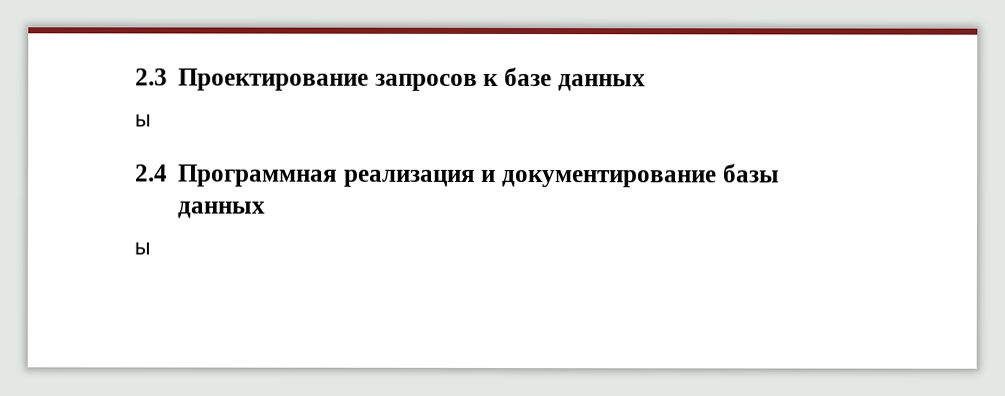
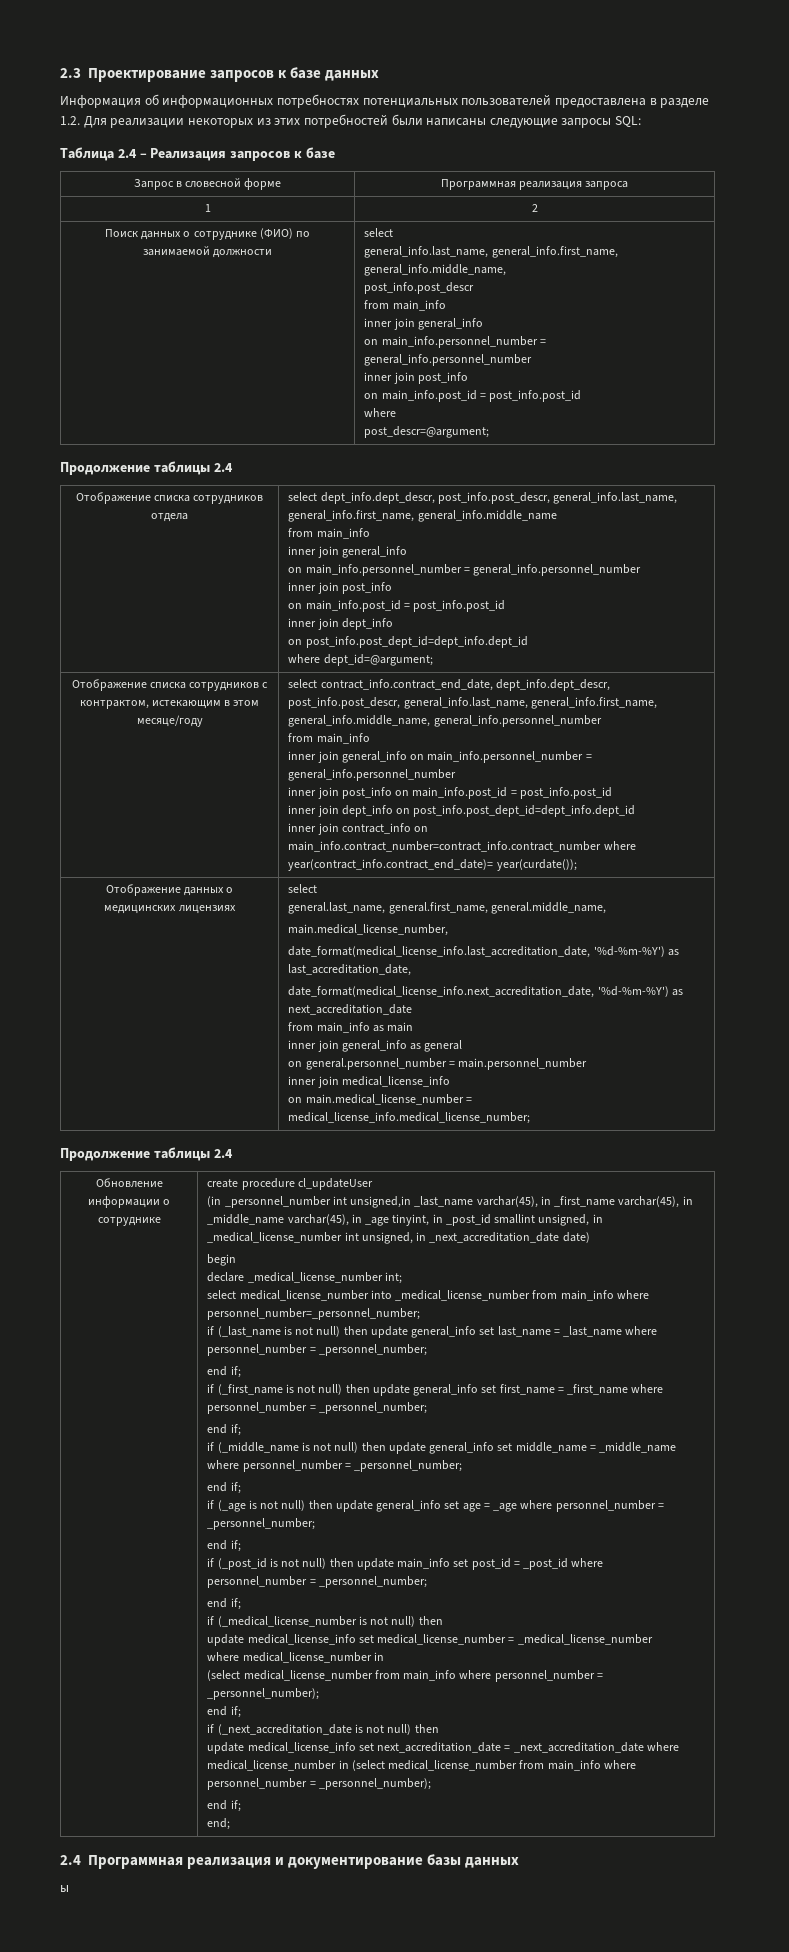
[135,114,151,127] ы -> [60,94,710,108] [60,114,642,128] [60,147,335,161] [133,178,282,190] [440,179,629,190] [204,204,211,212] [531,204,538,212] [104,228,311,240] [142,246,273,258] [364,228,394,237] [364,246,618,258] [364,264,507,276] [364,282,475,294] [364,300,446,311] [364,318,483,330] [364,336,546,348] [364,354,533,366] [364,372,468,384] [364,390,582,402] [364,408,397,417] [364,426,490,438] [60,461,233,475] [75,492,264,504] [151,513,188,522] [288,492,678,504] [288,510,557,522] [288,528,370,539] [288,546,407,558] [288,564,642,576] [288,582,392,594] [288,600,506,612] [288,618,393,630] [288,636,528,648] [288,654,433,666] [71,679,269,691] [79,700,260,709] [136,715,203,727] [288,679,610,691] [288,697,657,709] [288,715,602,727] [288,733,370,744] [288,751,592,763] [288,769,457,781] [288,787,612,799] [288,805,636,817] [288,823,429,835] [288,841,636,852] [288,859,577,871] [105,884,234,896] [104,905,236,914] [288,884,318,893] [288,902,606,914] [288,924,449,936] [288,946,679,958] [288,964,412,976] [288,986,683,998] [288,1004,413,1015] [288,1022,414,1033] [288,1040,463,1052] [288,1058,588,1070] [288,1076,450,1088] [288,1094,472,1105] [288,1112,531,1124] [60,1147,233,1161] [95,1178,163,1188] [87,1196,171,1208] [97,1217,161,1226] [207,1178,373,1190] [207,1196,693,1208] [207,1214,603,1226] [207,1232,590,1244] [207,1254,237,1266] [207,1272,402,1284] [207,1290,649,1301] [207,1308,421,1320] [207,1326,658,1338] [207,1344,427,1356] [207,1366,241,1378] [207,1384,664,1396] [207,1402,427,1414] [207,1424,241,1436] [207,1442,677,1454] [207,1460,463,1472] [207,1482,241,1494] [207,1500,664,1512] [207,1518,316,1530] [207,1540,241,1552] [207,1558,604,1570] [207,1576,427,1588] [207,1598,241,1610] [207,1616,443,1627] [207,1634,653,1646] [207,1652,384,1663] [207,1670,603,1682] [207,1688,320,1700] [207,1706,241,1718] [207,1724,439,1735] [207,1742,679,1754] [207,1760,636,1771] [207,1778,431,1790] [207,1800,241,1812] [207,1818,231,1830] Информация об информационных потребностях потенциальных пользователей предоставлена в разделе 1.2. Для реализации некоторых из этих потребностей были написаны следующие запросы SQL: // Таблица 2.4 – Реализация запросов к базе // Запрос в словесной форме | Программная реализация запроса // 1 | 2 // Поиск данных о сотруднике (ФИО) по занимаемой должности | select // general_info.last_name, general_info.first_name, general_info.middle_name, // post_info.post_descr // from main_info // inner join general_info // on main_info.personnel_number = general_info.personnel_number // inner join post_info // on main_info.post_id = post_info.post_id // where // post_descr=@argument; // Продолжение таблицы 2.4 // Отображение списка сотрудников отдела | select dept_info.dept_descr, post_info.post_descr, general_info.last_name, general_info.first_name, general_info.middle_name // from main_info // inner join general_info // on main_info.personnel_number = general_info.personnel_number // inner join post_info // on main_info.post_id = post_info.post_id // inner join dept_info // on post_info.post_dept_id=dept_info.dept_id // where dept_id=@argument; // Отображение списка сотрудников с контрактом, истекающим в этом месяце/году | select contract_info.contract_end_date, dept_info.dept_descr, post_info.post_descr, general_info.last_name, general_info.first_name, general_info.middle_name, general_info.personnel_number // from main_info // inner join general_info on main_info.personnel_number = general_info.personnel_number // inner join post_info on main_info.post_id = post_info.post_id // inner join dept_info on post_info.post_dept_id=dept_info.dept_id // inner join contract_info on main_info.contract_number=contract_info.contract_number where year(contract_info.contract_end_date)= year(curdate()); // Отображение данных о медицинских лицензиях | select // general.last_name, general.first_name, general.middle_name, // main.medical_license_number, // date_format(medical_license_info.last_accreditation_date, '%d-%m-%Y') as last_accreditation_date, // date_format(medical_license_info.next_accreditation_date, '%d-%m-%Y') as next_accreditation_date // from main_info as main // inner join general_info as general // on general.personnel_number = main.personnel_number // inner join medical_license_info // on main.medical_license_number = medical_license_info.medical_license_number; // Продолжение таблицы 2.4 // Обновление информации о сотруднике | create procedure cl_updateUser // (in _personnel_number int unsigned,in _last_name varchar(45), in _first_name varchar(45), in _middle_name varchar(45), in _age tinyint, in _post_id smallint unsigned, in _medical_license_number int unsigned, in _next_accreditation_date date) // begin // declare _medical_license_number int; // select medical_license_number into _medical_license_number from main_info where personnel_number=_personnel_number; // if (_last_name is not null) then update general_info set last_name = _last_name where personnel_number = _personnel_number; // end if; // if (_first_name is not null) then update general_info set first_name = _first_name where personnel_number = _personnel_number; // end if; // if (_middle_name is not null) then update general_info set middle_name = _middle_name where personnel_number = _personnel_number; // end if; // if (_age is not null) then update general_info set age = _age where personnel_number = _personnel_number; // end if; // if (_post_id is not null) then update main_info set post_id = _post_id where personnel_number = _personnel_number; // end if; // if (_medical_license_number is not null) then // update medical_license_info set medical_license_number = _medical_license_number // where medical_license_number in // (select medical_license_number from main_info where personnel_number = _personnel_number); // end if; // if (_next_accreditation_date is not null) then // update medical_license_info set next_accreditation_date = _next_accreditation_date where medical_license_number in (select medical_license_number from main_info where personnel_number = _personnel_number); // end if; // end;

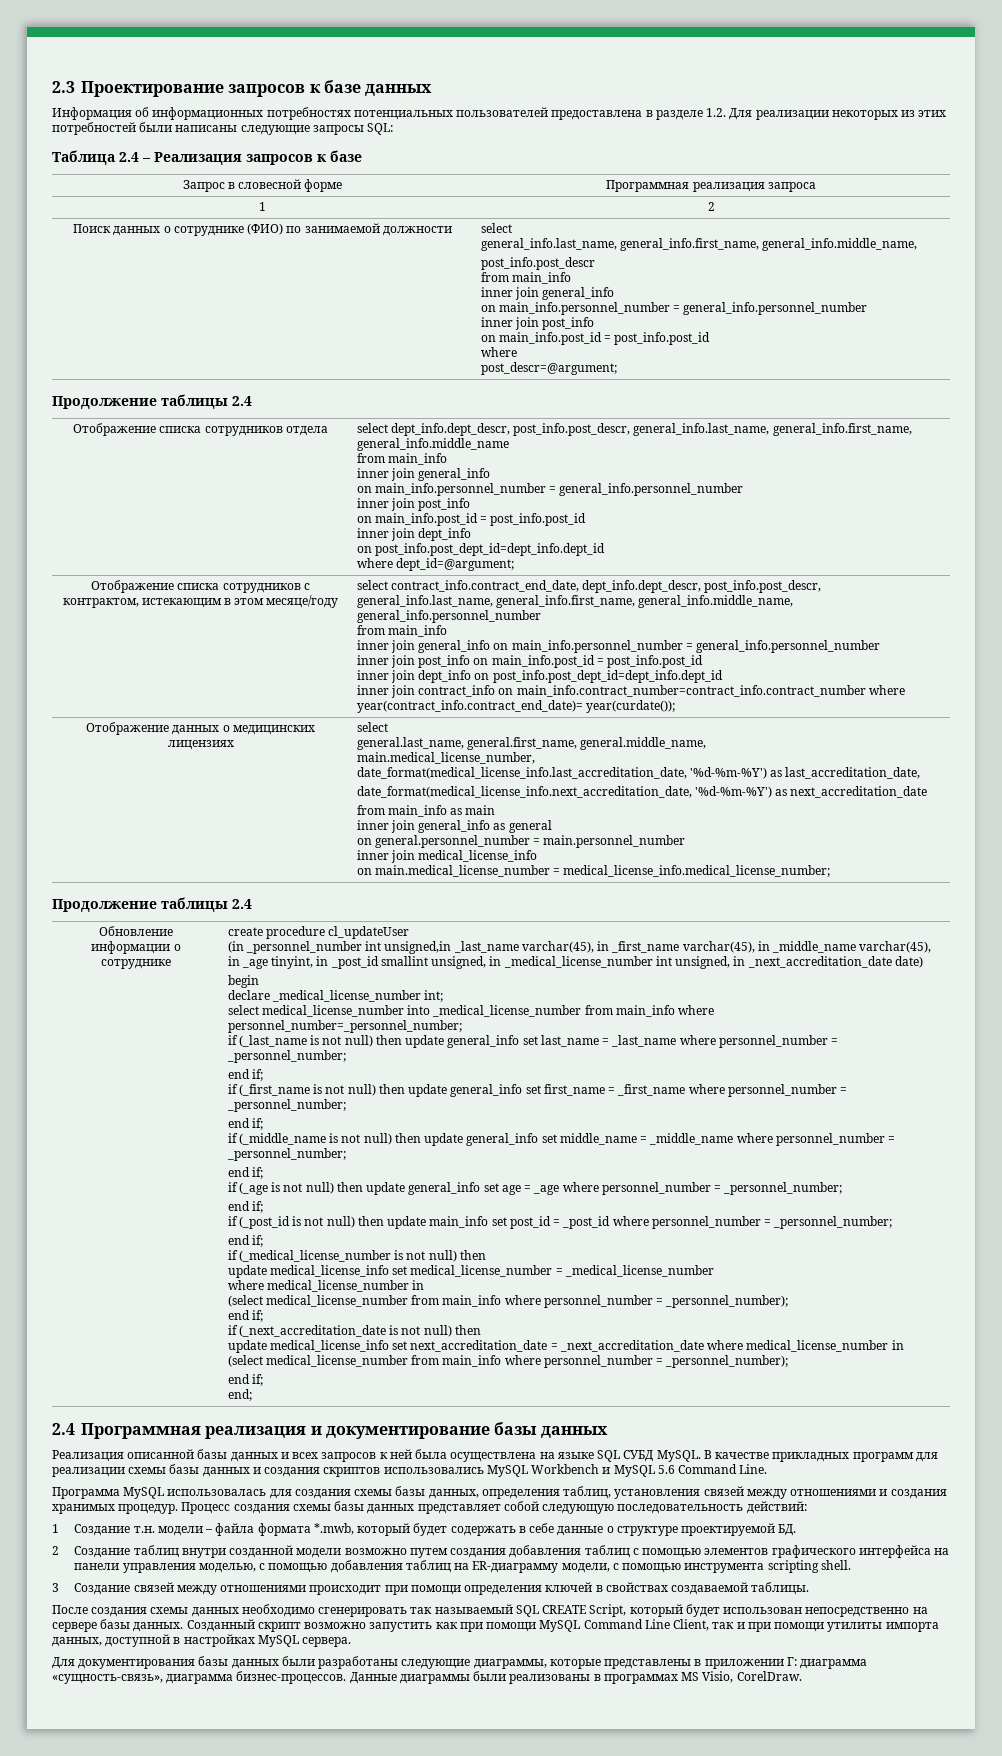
[60,1885,69,1892] ы -> [52,1449,938,1462] [52,1464,768,1477] [52,1486,947,1499] [52,1501,807,1514] [52,1523,797,1536] [52,1545,950,1558] [74,1560,851,1573] [52,1582,810,1595] [52,1604,928,1617] [52,1619,939,1632] [52,1634,352,1647] [52,1656,868,1669] [52,1671,802,1684] Реализация описанной базы данных и всех запросов к ней была осуществлена на языке SQL СУБД MySQL. В качестве прикладных программ для реализации схемы базы данных и создания скриптов использовались MySQL Workbench и MySQL 5.6 Command Line. // Программа MySQL использовалась для создания схемы базы данных, определения таблиц, установления связей между отношениями и создания хранимых процедур. Процесс создания схемы базы данных представляет собой следующую последовательность действий: // 1 Создание т.н. модели – файла формата *.mwb, который будет содержать в себе данные о структуре проектируемой БД. // 2 Создание таблиц внутри созданной модели возможно путем создания добавления таблиц с помощью элементов графического интерфейса на панели управления моделью, с помощью добавления таблиц на ER-диаграмму модели, с помощью инструмента scripting shell. // 3 Создание связей между отношениями происходит при помощи определения ключей в свойствах создаваемой таблицы. // После создания схемы данных необходимо сгенерировать так называемый SQL CREATE Script, который будет использован непосредственно на сервере базы данных. Созданный скрипт возможно запустить как при помощи MySQL Command Line Client, так и при помощи утилиты импорта данных, доступной в настройках MySQL сервера. // Для документирования базы данных были разработаны следующие диаграммы, которые представлены в приложении Г: диаграмма «сущность-связь», диаграмма бизнес-процессов. Данные диаграммы были реализованы в программах MS Visio, CorelDraw.

